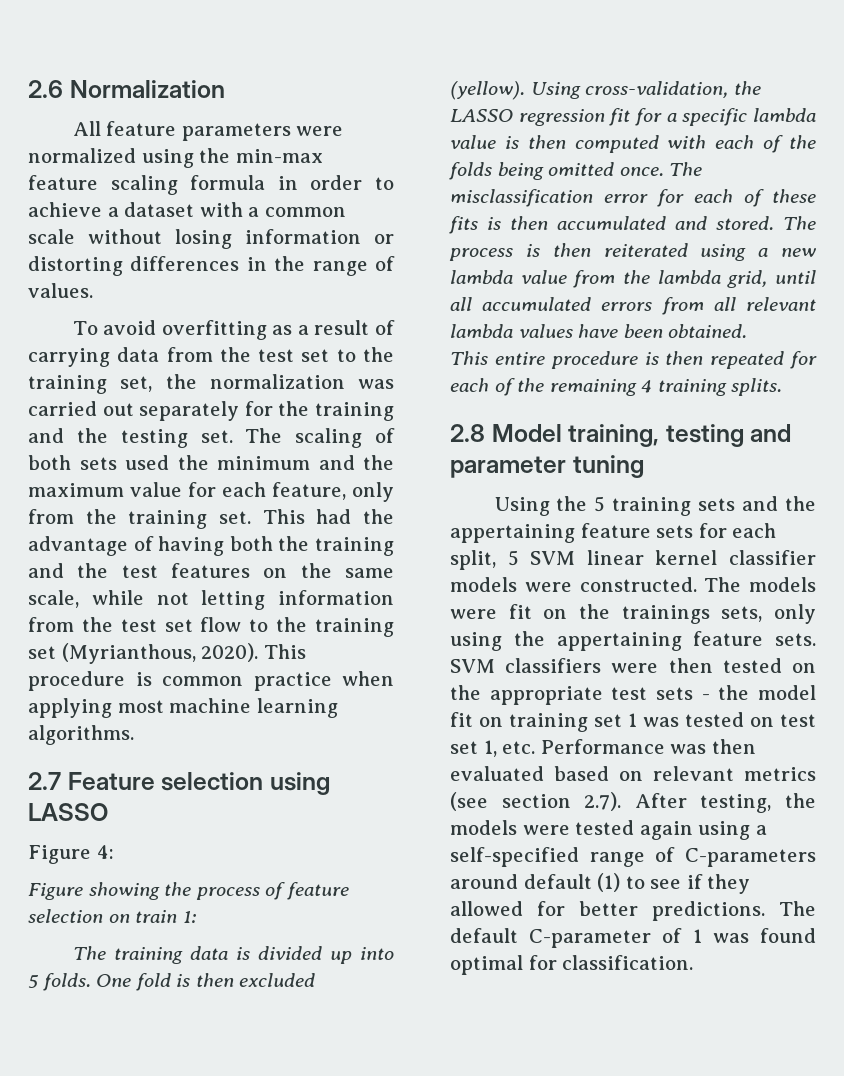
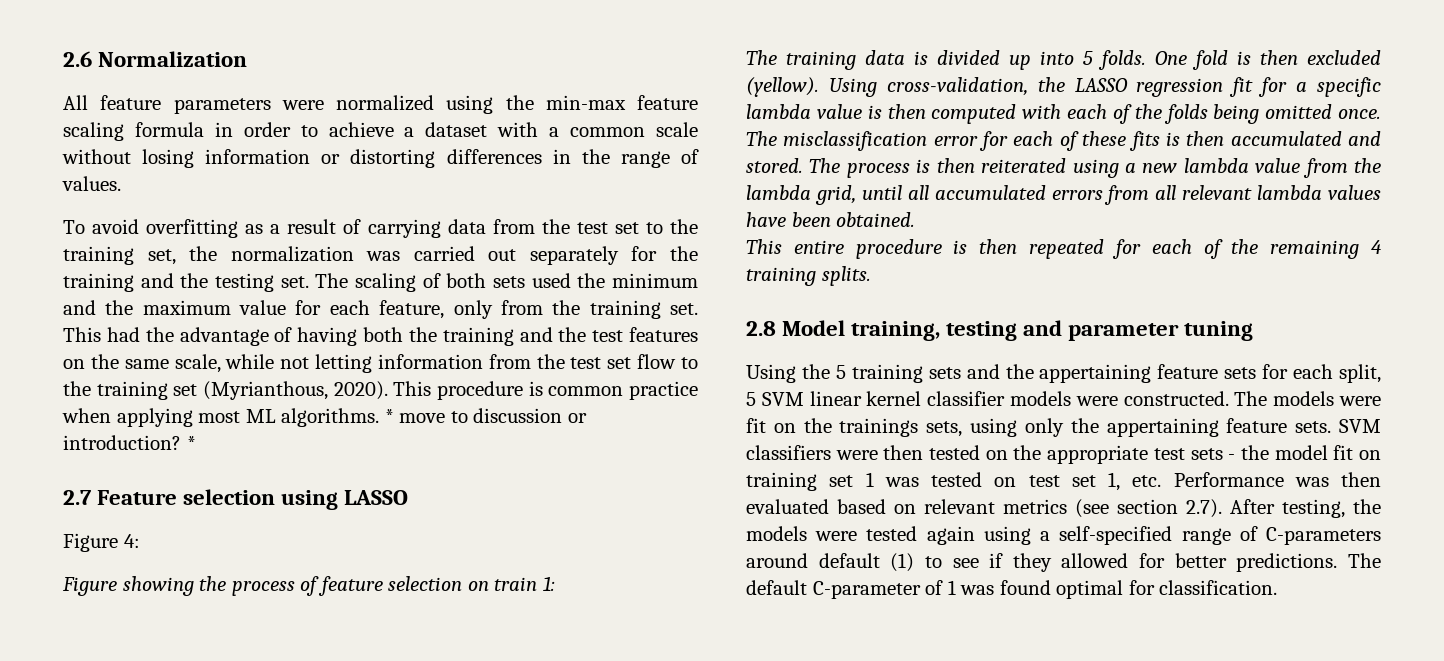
[169,698,338,718] machine learning -> [245,409,276,423] ML
(134, 735) none -> [384,408,587,423] [63,435,196,450] * move to discussion or introduction? *
[774,604,816,624] [450,632,502,651] only using -> [970,418,1064,437] using only

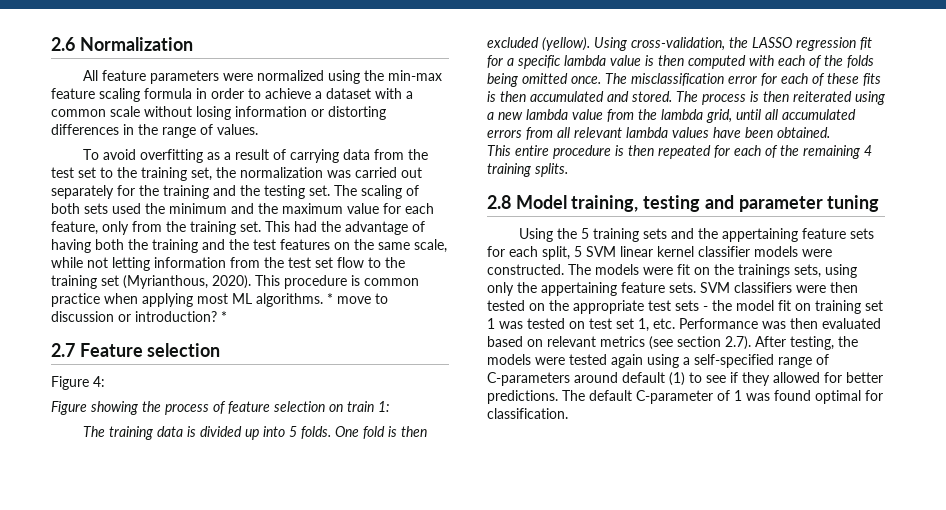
[281,490,409,510] using LASSO -> (221, 350) none

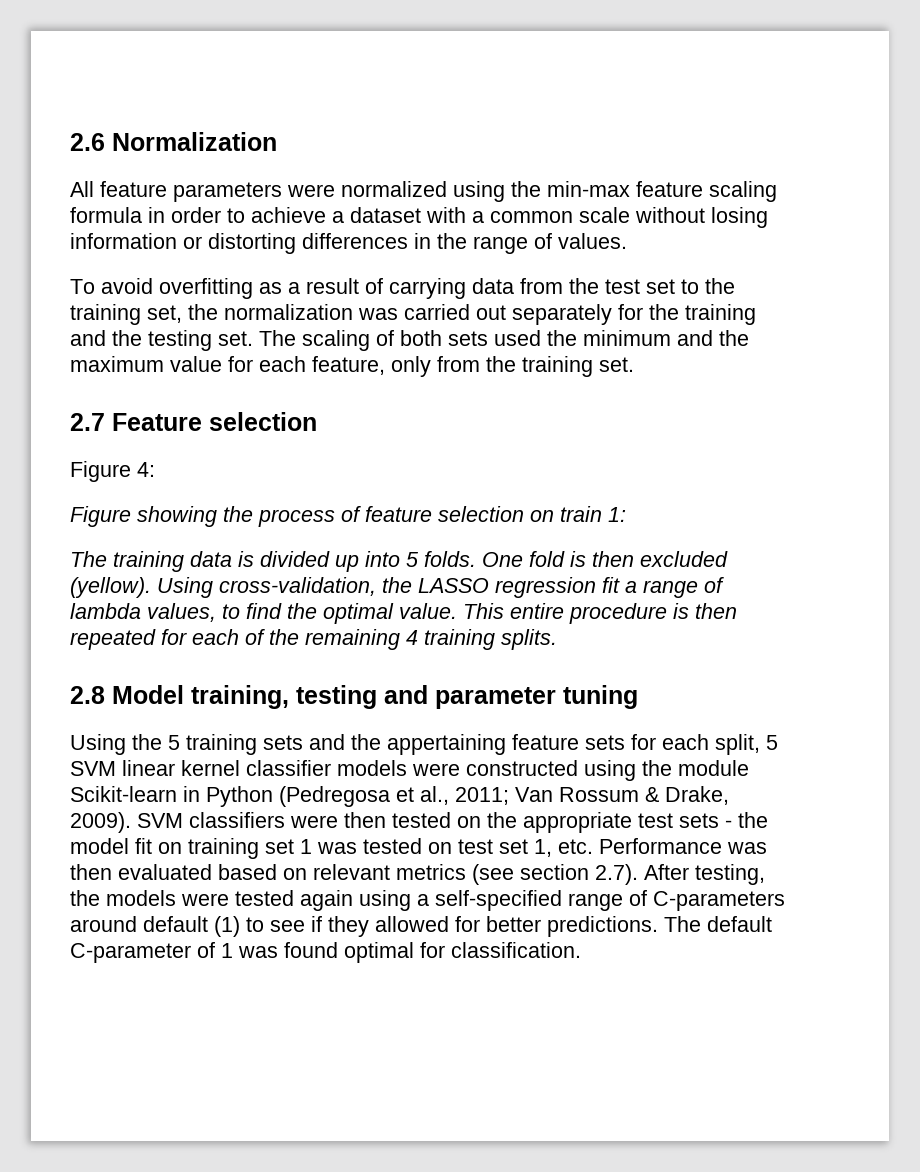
[265,221,425,235] [51,239,447,253] [51,257,405,271] [51,275,419,289] [51,293,388,307] [51,311,227,322] This had the advantage of having both the training and the test features on the same scale, while not letting information from the test set flow to the training set (Myrianthous, 2020). This procedure is common practice when applying most ML algorithms. * move to discussion or introduction? * -> (634, 364) none
[487,55,874,69] [487,73,881,87] [487,91,885,105] [487,109,856,123] [487,127,830,140] for a specific lambda value is then computed with each of the folds being omitted once. The misclassification error for each of these fits is then accumulated and stored. The process is then reiterated using a new lambda value from the lambda grid, until all accumulated errors from all relevant lambda values have been obtained. // -> [625,577,724,598] [70,603,457,624] a range of lambda values, to find the optimal value.
[487,264,857,278] [487,282,696,296] constructed. The models were fit on the trainings sets, using only the appertaining feature sets. -> [466,760,749,781] [70,786,729,807] [70,812,131,833] constructed using the module Scikit-learn in Python (Pedregosa et al., 2011; Van Rossum & Drake, 2009).

